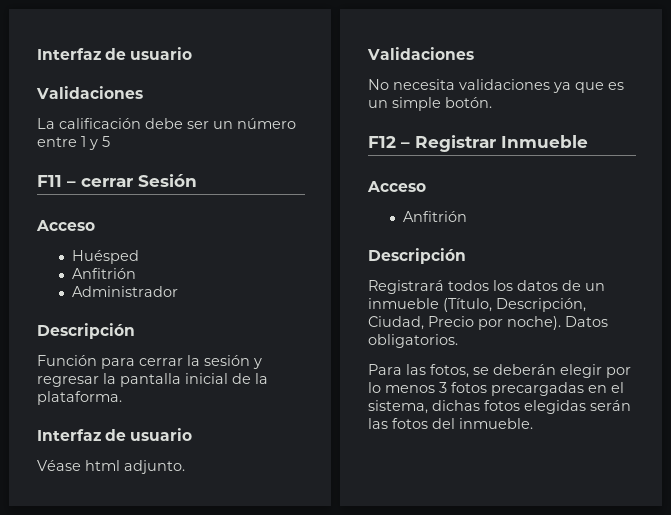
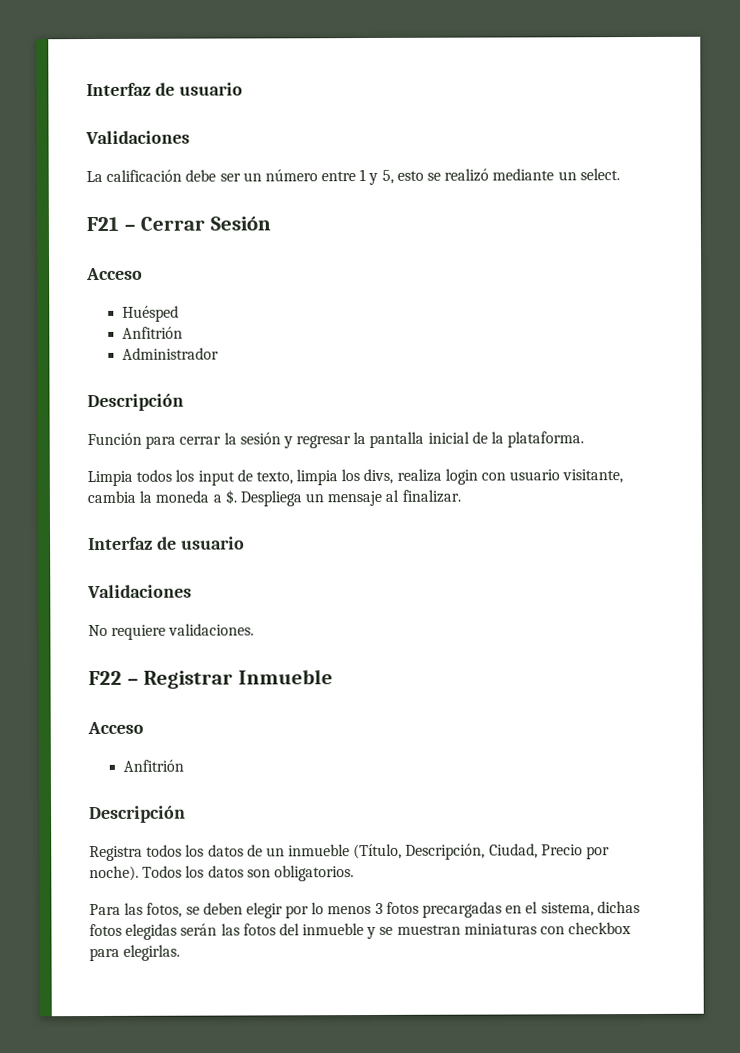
[102,136,110,147] [37,175,133,187] 5 // F11 – cerrar -> [381,168,620,184] [86,216,206,232] 5, esto se realizó mediante un select. // F21 – Cerrar
[37,428,193,441] [37,460,185,474] // Interfaz de usuario // Véase html adjunto. -> [87,468,624,487] [87,489,461,507] [88,536,245,551] // Limpia todos los input de texto, limpia los divs, realiza login con usuario visitante, cambia la moneda a $. Despliega un mensaje al finalizar. // Interfaz de usuario
[393,79,624,93] [368,97,492,111] [368,136,396,148] necesita validaciones ya que es un simple botón. // F12 -> [111,623,255,640] [88,670,122,686] requiere validaciones. // F22
[368,280,444,294] Registrará -> [89,845,143,862] Registra
[565,316,608,327] Datos -> [142,865,271,878] Todos los datos son
[493,364,556,375] deberán -> [202,902,243,915] deben
[459,418,533,429] inmueble. -> [302,922,632,940] [89,944,181,962] inmueble y se muestran miniaturas con checkbox para elegirlas.

